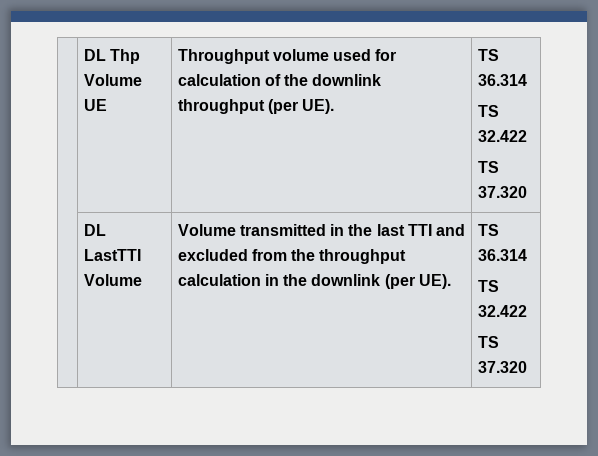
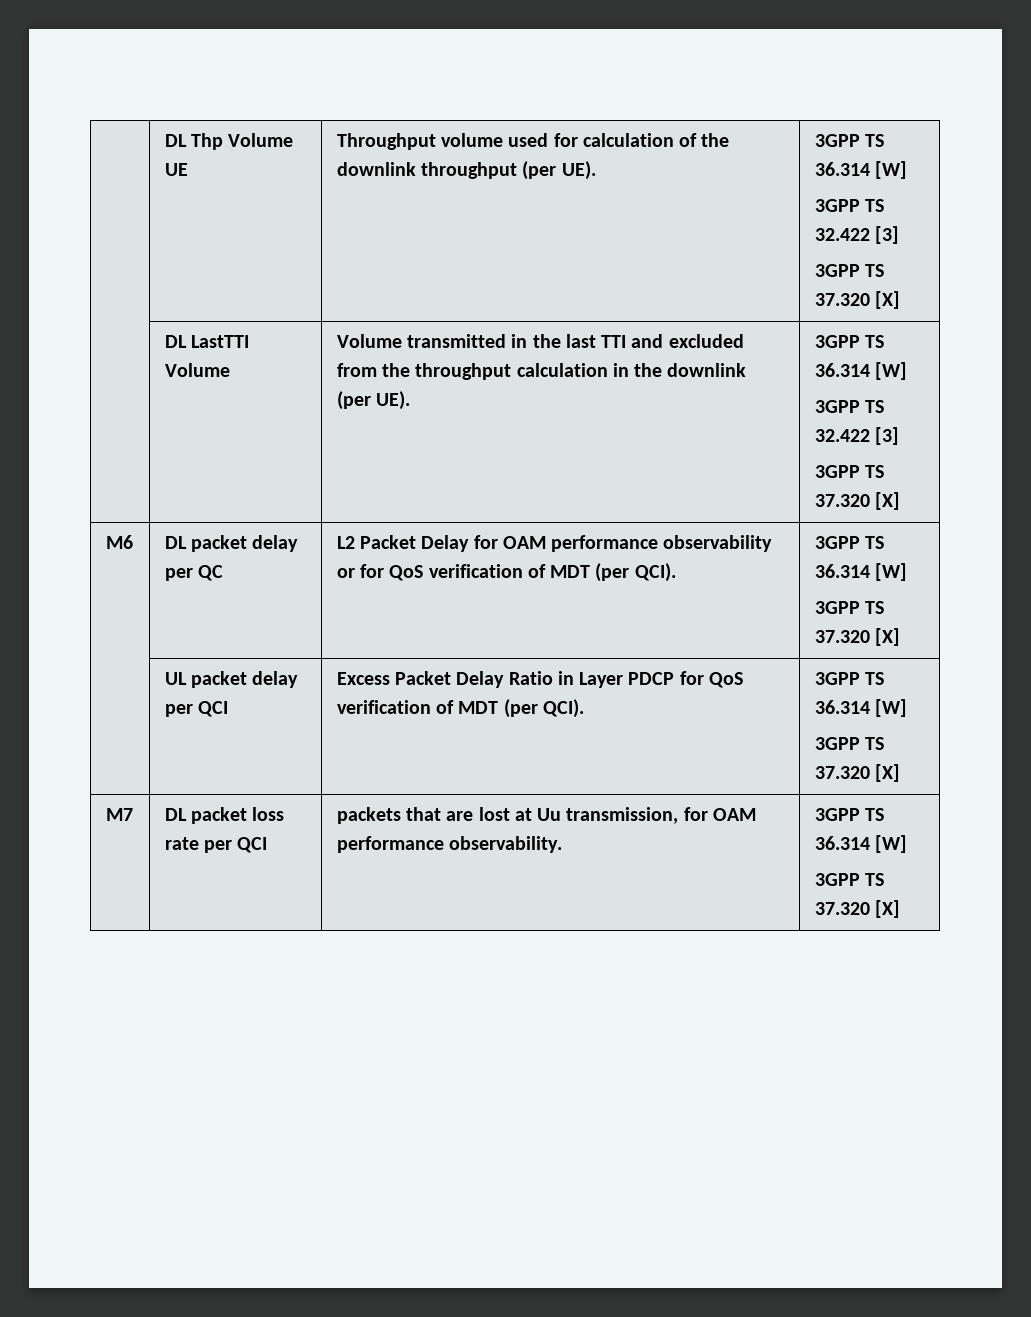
[477,49,499,61] [477,74,527,86] [477,105,499,117] [477,130,527,142] [477,161,499,173] [477,186,527,198] TS 36.314 // TS 32.422 // TS 37.320 -> [814,134,885,147] [814,161,908,179] [814,199,885,212] [814,226,900,244] [814,264,885,277] [814,291,901,309] 3GPP TS 36.314 [W] // 3GPP TS 32.422 [3] // 3GPP TS 37.320 [X]
[477,224,499,236] [477,249,527,261] [477,280,499,292] [477,305,527,317] [477,336,499,348] [477,361,527,373] TS 36.314 // TS 32.422 // TS 37.320 -> [814,335,885,348] [814,362,908,380] [814,400,885,413] [814,427,900,445] [814,465,885,478] [814,492,901,510] [105,535,133,549] [164,535,299,552] [164,565,224,581] [336,535,773,552] [336,563,676,582] [814,536,885,549] [814,563,908,581] [814,601,885,614] [814,628,901,646] [164,671,299,688] [164,701,229,717] [336,671,743,688] [336,699,584,718] [814,672,885,685] [814,699,908,717] [814,737,885,750] [814,764,901,782] [105,808,133,821] [164,807,285,824] [164,837,268,853] [336,807,756,824] [336,836,563,853] [814,808,885,821] [814,835,908,853] [814,873,885,886] [814,900,901,918] 3GPP TS 36.314 [W] // 3GPP TS 32.422 [3] // 3GPP TS 37.320 [X] // M6 | DL packet delay per QC | L2 Packet Delay for OAM performance observability or for QoS verification of MDT (per QCI). | 3GPP TS 36.314 [W] // 3GPP TS 37.320 [X] // | UL packet delay per QCI | Excess Packet Delay Ratio in Layer PDCP for QoS verification of MDT (per QCI). | 3GPP TS 36.314 [W] // 3GPP TS 37.320 [X] // M7 | DL packet loss rate per QCI | packets that are lost at Uu transmission, for OAM performance observability. | 3GPP TS 36.314 [W] // 3GPP TS 37.320 [X]

